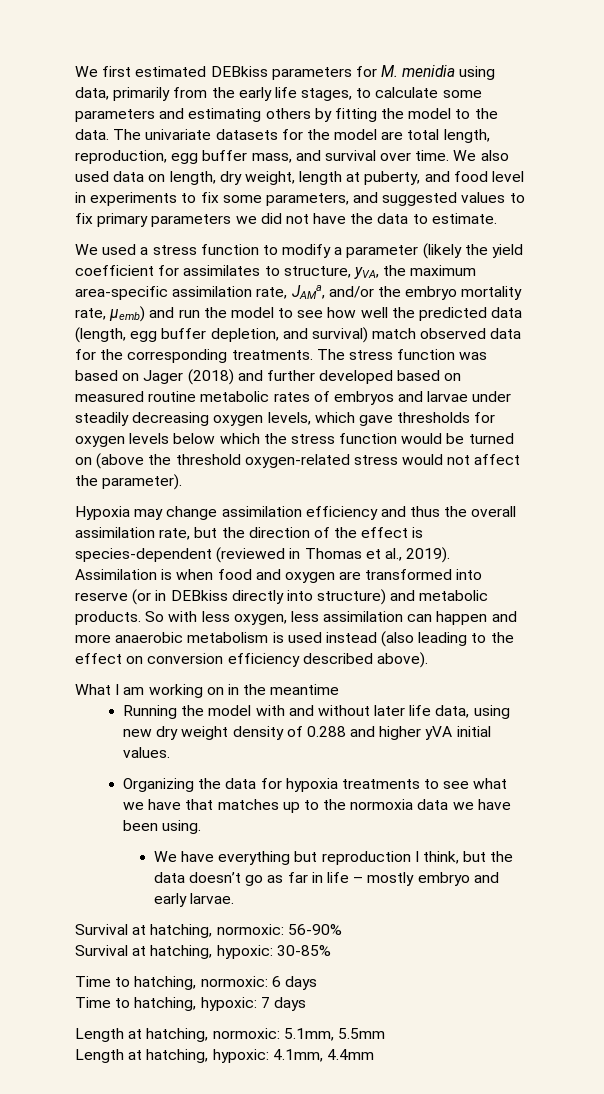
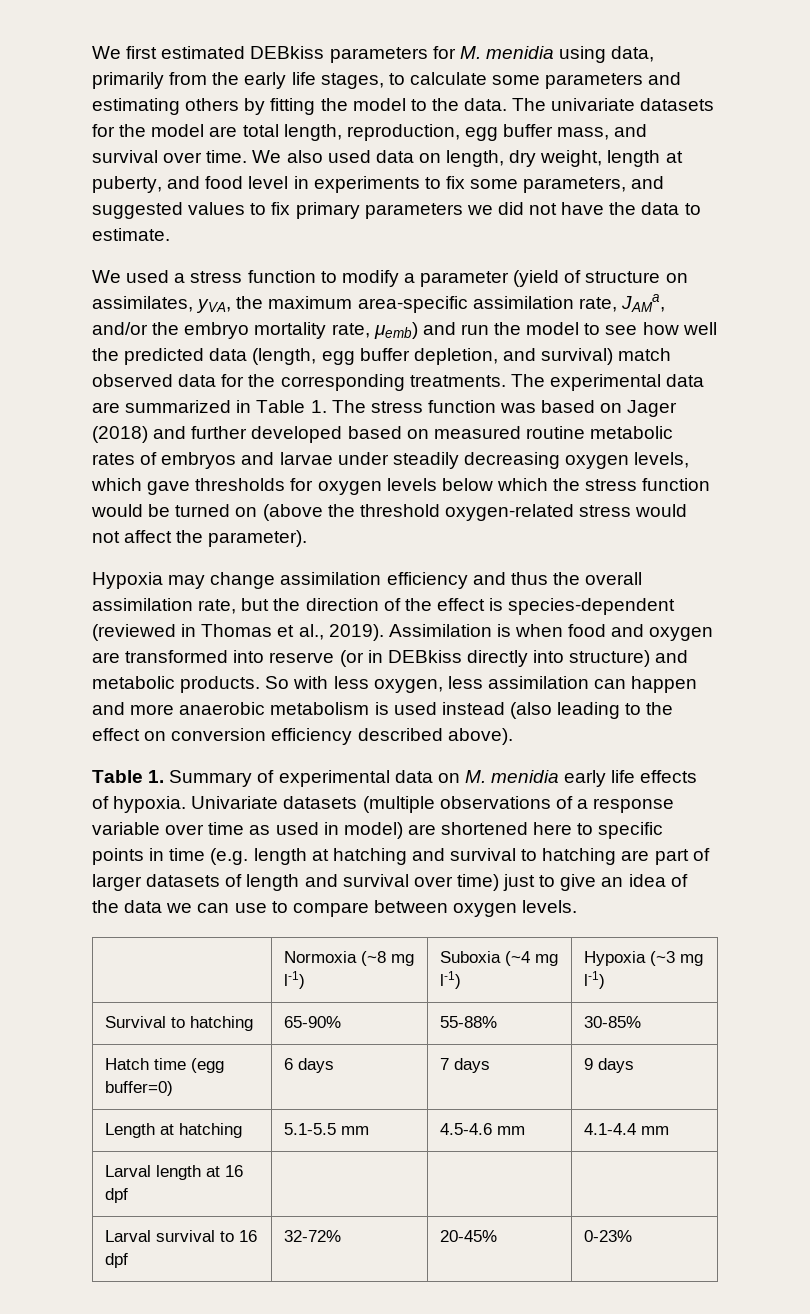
[422,243,524,259] [75,265,351,278] (likely the yield coefficient for assimilates to structure, -> [513,270,688,287] [92,296,193,312] (yield of structure on assimilates,
(345, 354) none -> [549,374,705,391] [92,400,366,413] experimental data are summarized in Table 1. The
[75,684,340,698] [122,705,510,719] [122,726,491,740] [122,747,170,758] [122,778,508,792] [122,799,511,813] [122,820,202,834] [153,851,514,865] [153,872,499,886] [153,893,235,907] [75,924,342,938] [75,945,331,959] [75,976,317,990] [75,997,306,1011] [75,1028,385,1042] [75,1049,374,1063] What I am working on in the meantime // Running the model with and without later life data, using new dry weight density of 0.288 and higher yVA initial values. // Organizing the data for hypoxia treatments to see what we have that matches up to the normoxia data we have been using. // We have everything but reproduction I think, but the data doesn’t go as far in life – mostly embryo and early larvae. // Survival at hatching, normoxic: 56-90% // Survival at hatching, hypoxic: 30-85% // Time to hatching, normoxic: 6 days // Time to hatching, hypoxic: 7 days // Length at hatching, normoxic: 5.1mm, 5.5mm // Length at hatching, hypoxic: 4.1mm, 4.4mm -> [92,770,698,787] [92,796,675,813] [92,822,664,839] [92,848,710,865] [92,874,688,891] [92,900,578,917] [283,951,414,966] [283,971,305,989] [439,951,558,966] [439,971,461,989] [583,951,703,966] [583,971,605,989] [104,1016,253,1031] [283,1016,341,1028] [439,1016,497,1028] [583,1016,641,1028] [104,1058,224,1073] [104,1081,173,1096] [283,1058,334,1073] [439,1058,490,1073] [583,1058,634,1073] [104,1123,242,1138] [283,1123,369,1135] [439,1123,525,1135] [583,1123,669,1135] [104,1165,243,1180] [104,1188,128,1203] [104,1230,257,1242] [104,1253,128,1268] [283,1230,341,1242] [439,1230,497,1242] [583,1230,632,1242] Table 1. Summary of experimental data on M. menidia early life effects of hypoxia. Univariate datasets (multiple observations of a response variable over time as used in model) are shortened here to specific points in time (e.g. length at hatching and survival to hatching are part of larger datasets of length and survival over time) just to give an idea of the data we can use to compare between oxygen levels. // | Normoxia (~8 mg l-1) | Suboxia (~4 mg l-1) | Hypoxia (~3 mg l-1) // Survival to hatching | 65-90% | 55-88% | 30-85% // Hatch time (egg buffer=0) | 6 days | 7 days | 9 days // Length at hatching | 5.1-5.5 mm | 4.5-4.6 mm | 4.1-4.4 mm // Larval length at 16 dpf | | | // Larval survival to 16 dpf | 32-72% | 20-45% | 0-23%

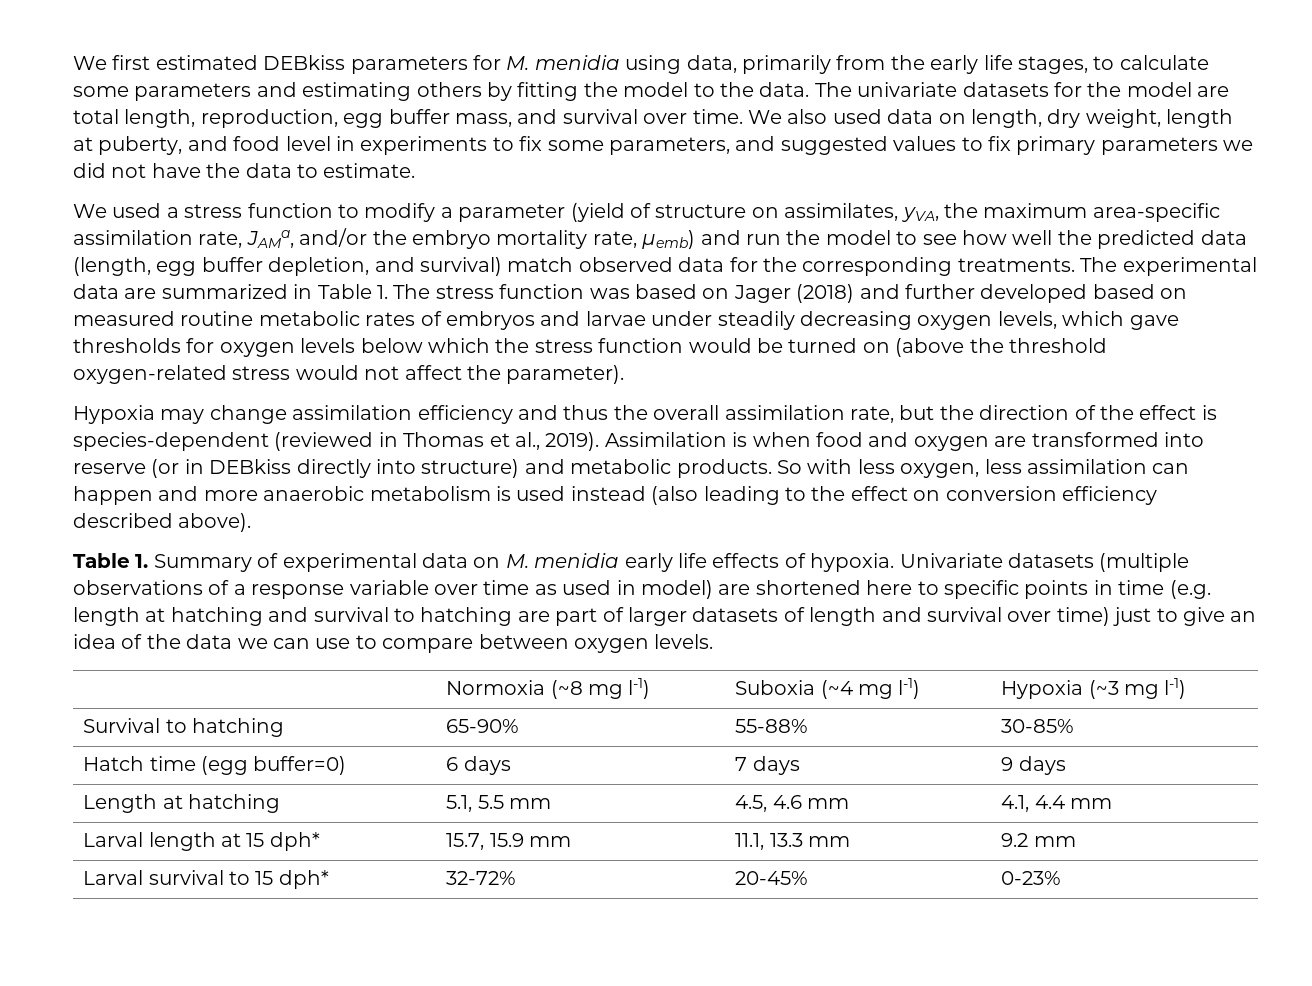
[283,1123,369,1135] [439,1123,525,1135] [583,1123,636,1135] 5.1-5.5 mm | 4.5-4.6 mm | 4.1-4.4 -> [446,795,552,812] [735,795,850,812] [1001,795,1065,812] 5.1, 5.5 mm | 4.5, 4.6 mm | 4.1, 4.4
[224,1165,243,1177] [104,1188,128,1203] 16 dpf | | | -> [246,832,320,851] [446,833,572,850] [735,833,851,850] [1001,833,1076,847] 15 dph* | 15.7, 15.9 mm | 11.1, 13.3 mm | 9.2 mm
[238,1230,257,1242] [104,1253,128,1268] 16 dpf -> [255,870,329,889] 15 dph*

